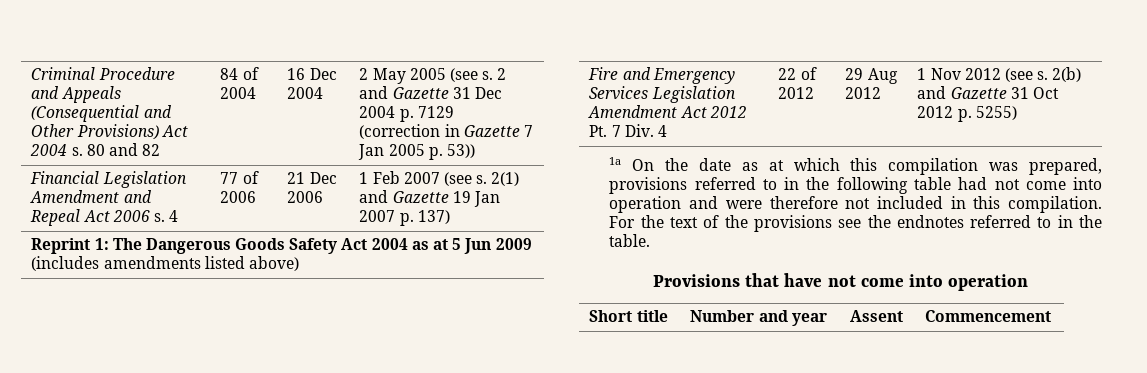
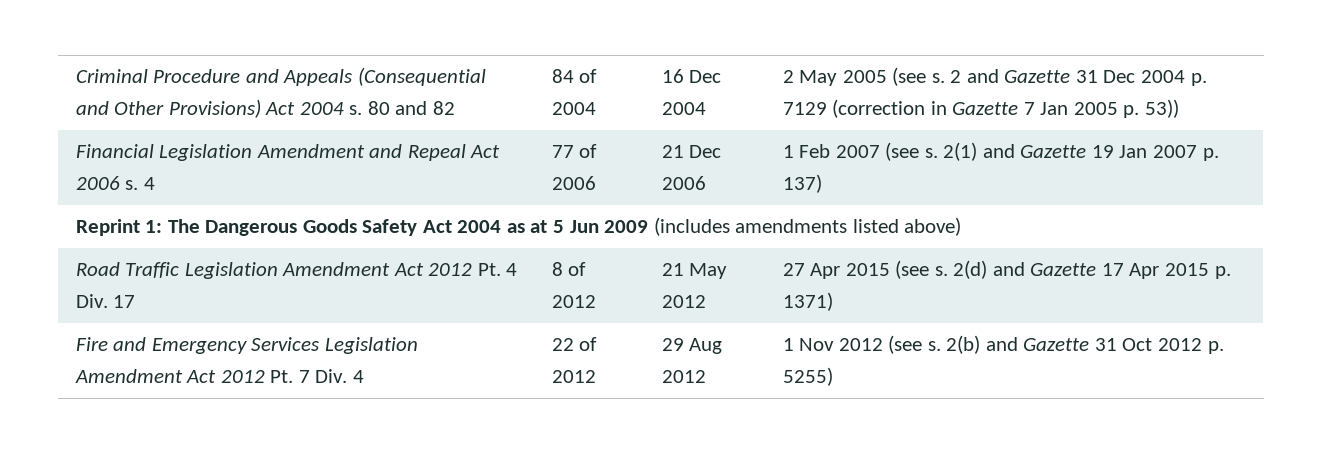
(299, 263) none -> [75,262,518,279] [75,294,136,308] [551,262,587,276] [551,295,596,308] [661,263,728,279] [661,295,706,308] [782,260,1231,279] [782,292,833,311] // Road Traffic Legislation Amendment Act 2012 Pt. 4 Div. 17 | 8 of 2012 | 21 May 2012 | 27 Apr 2015 (see s. 2(d) and Gazette 17 Apr 2015 p. 1371)
[609,157,1102,175] [609,177,1102,194] [609,196,1102,213] [609,215,1102,232] [609,234,651,247] [652,273,1029,291] [589,310,668,322] [690,310,827,326] [850,310,904,322] [925,310,1052,322] // 1a On the date as at which this compilation was prepared, provisions referred to in the following table had not come into operation and were therefore not included in this compilation. For the text of the provisions see the endnotes referred to in the table. // Provisions that have not come into operation // Short title | Number and year | Assent | Commencement -> (833, 376) none

